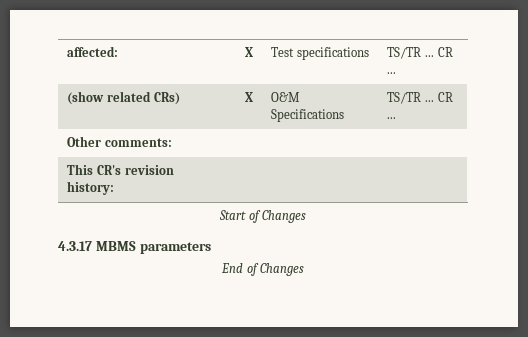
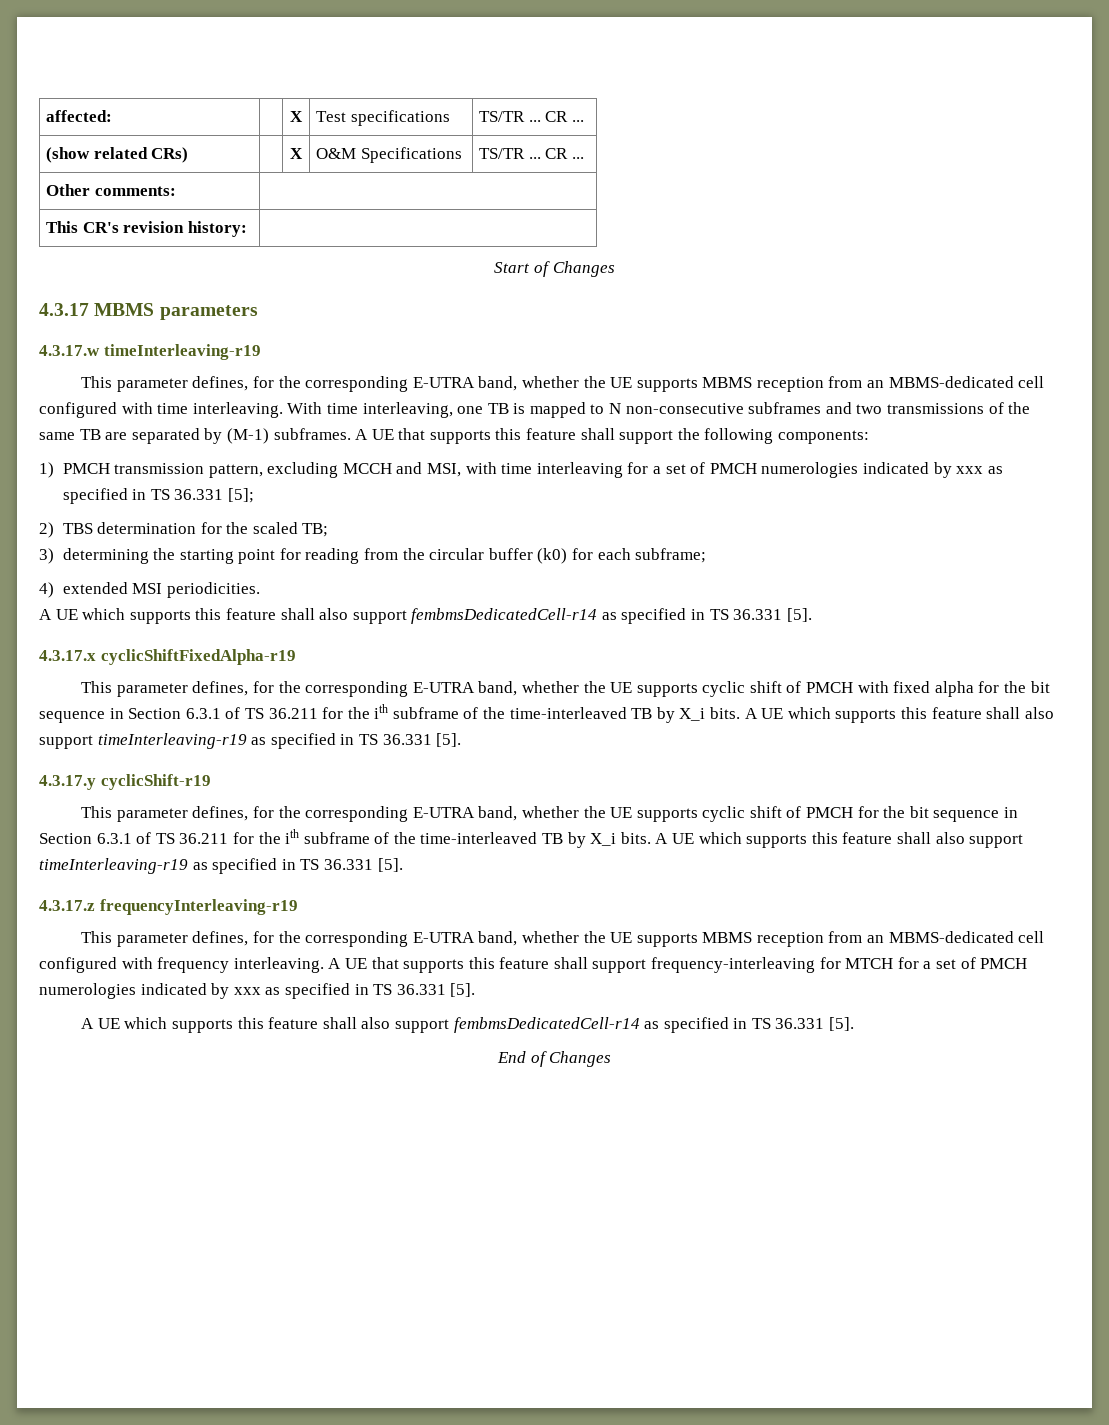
(211, 248) none -> [39,344,261,360] [81,376,1045,392] [39,402,1031,418] [39,428,870,444] [39,462,1003,478] [62,488,254,504] [39,522,329,538] [39,548,707,564] [39,582,260,598] [39,608,812,624] [39,649,296,665] [81,681,1050,697] [39,704,1054,723] [39,733,462,749] [39,774,211,790] [81,806,1018,822] [39,829,1024,848] [39,858,403,874] [39,899,298,915] [81,931,1045,947] [39,957,1028,973] [39,983,476,999] [81,1017,855,1033] // 4.3.17.w timeInterleaving-r19 // This parameter defines, for the corresponding E-UTRA band, whether the UE supports MBMS reception from an MBMS-dedicated cell configured with time interleaving. With time interleaving, one TB is mapped to N non-consecutive subframes and two transmissions of the same TB are separated by (M-1) subframes. A UE that supports this feature shall support the following components: // 1) PMCH transmission pattern, excluding MCCH and MSI, with time interleaving for a set of PMCH numerologies indicated by xxx as specified in TS 36.331 [5]; // 2) TBS determination for the scaled TB; // 3) determining the starting point for reading from the circular buffer (k0) for each subframe; // 4) extended MSI periodicities. // A UE which supports this feature shall also support fembmsDedicatedCell-r14 as specified in TS 36.331 [5]. // 4.3.17.x cyclicShiftFixedAlpha-r19 // This parameter defines, for the corresponding E-UTRA band, whether the UE supports cyclic shift of PMCH with fixed alpha for the bit sequence in Section 6.3.1 of TS 36.211 for the ith subframe of the time-interleaved TB by X_i bits. A UE which supports this feature shall also support timeInterleaving-r19 as specified in TS 36.331 [5]. // 4.3.17.y cyclicShift-r19 // This parameter defines, for the corresponding E-UTRA band, whether the UE supports cyclic shift of PMCH for the bit sequence in Section 6.3.1 of TS 36.211 for the ith subframe of the time-interleaved TB by X_i bits. A UE which supports this feature shall also support timeInterleaving-r19 as specified in TS 36.331 [5]. // 4.3.17.z frequencyInterleaving-r19 // This parameter defines, for the corresponding E-UTRA band, whether the UE supports MBMS reception from an MBMS-dedicated cell configured with frequency interleaving. A UE that supports this feature shall support frequency-interleaving for MTCH for a set of PMCH numerologies indicated by xxx as specified in TS 36.331 [5]. // A UE which supports this feature shall also support fembmsDedicatedCell-r14 as specified in TS 36.331 [5].

